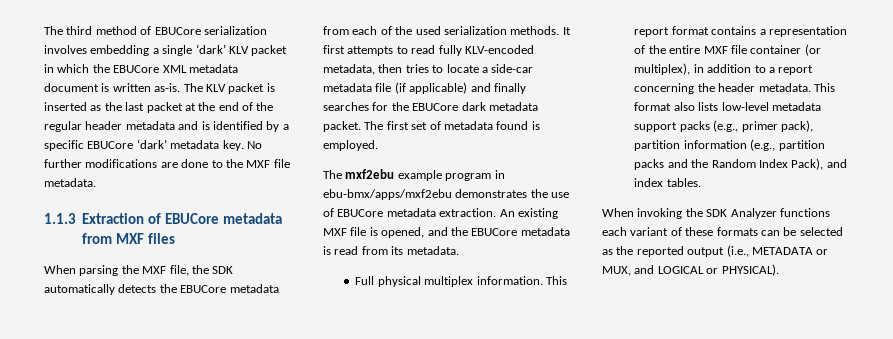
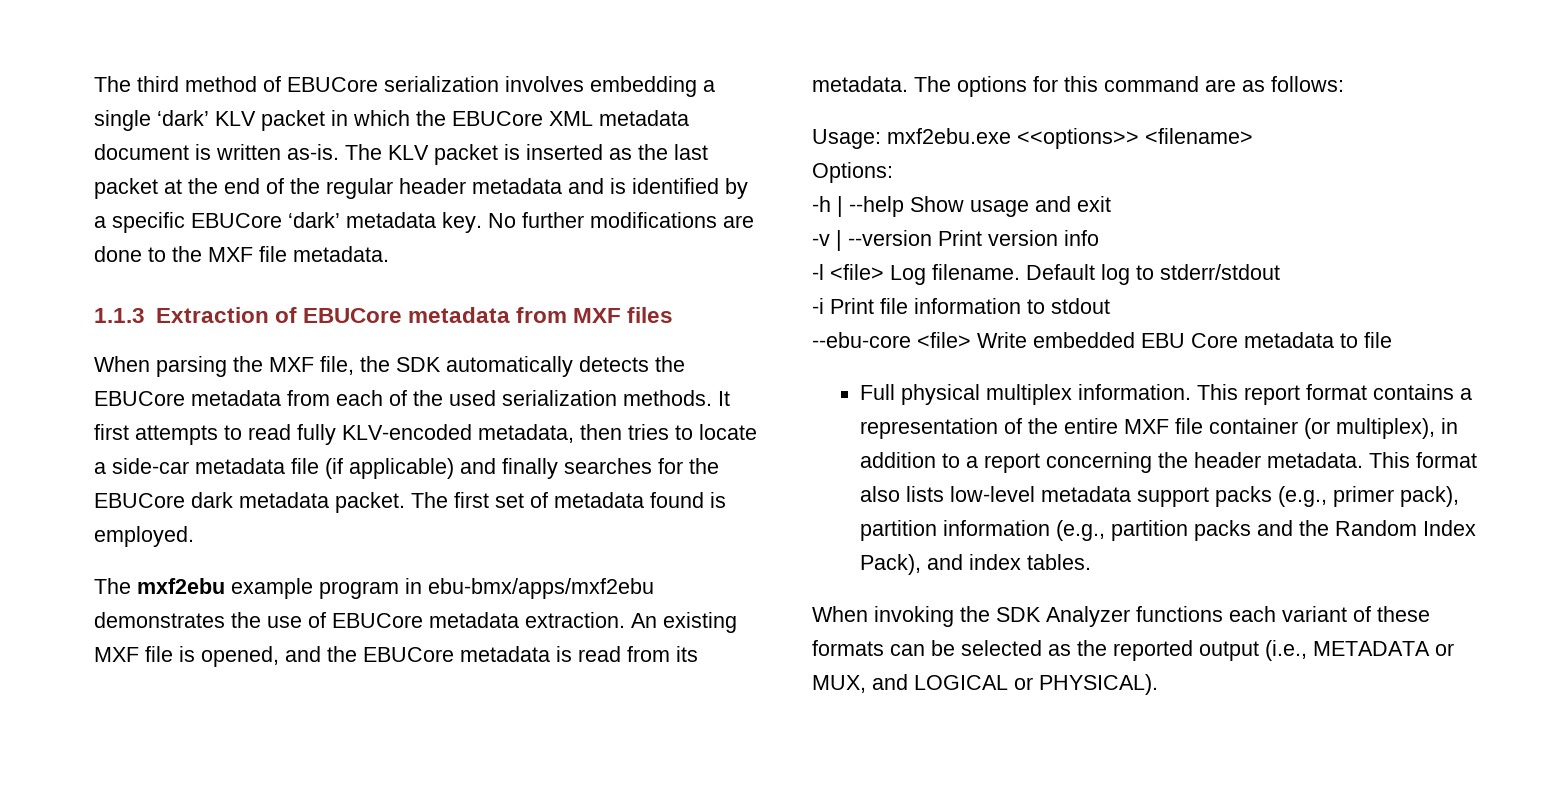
(459, 250) none -> [914,76,1344,97] [812,128,1253,149] [812,162,893,183] [812,196,1111,217] [812,230,1099,251] [812,264,1280,285] [812,298,1110,314] [812,332,1392,348] The options for this command are as follows: // Usage: mxf2ebu.exe <<options>> <filename> // Options: // -h | --help Show usage and exit // -v | --version Print version info // -l <file> Log filename. Default log to stderr/stdout // -i Print file information to stdout // --ebu-core <file> Write embedded EBU Core metadata to file

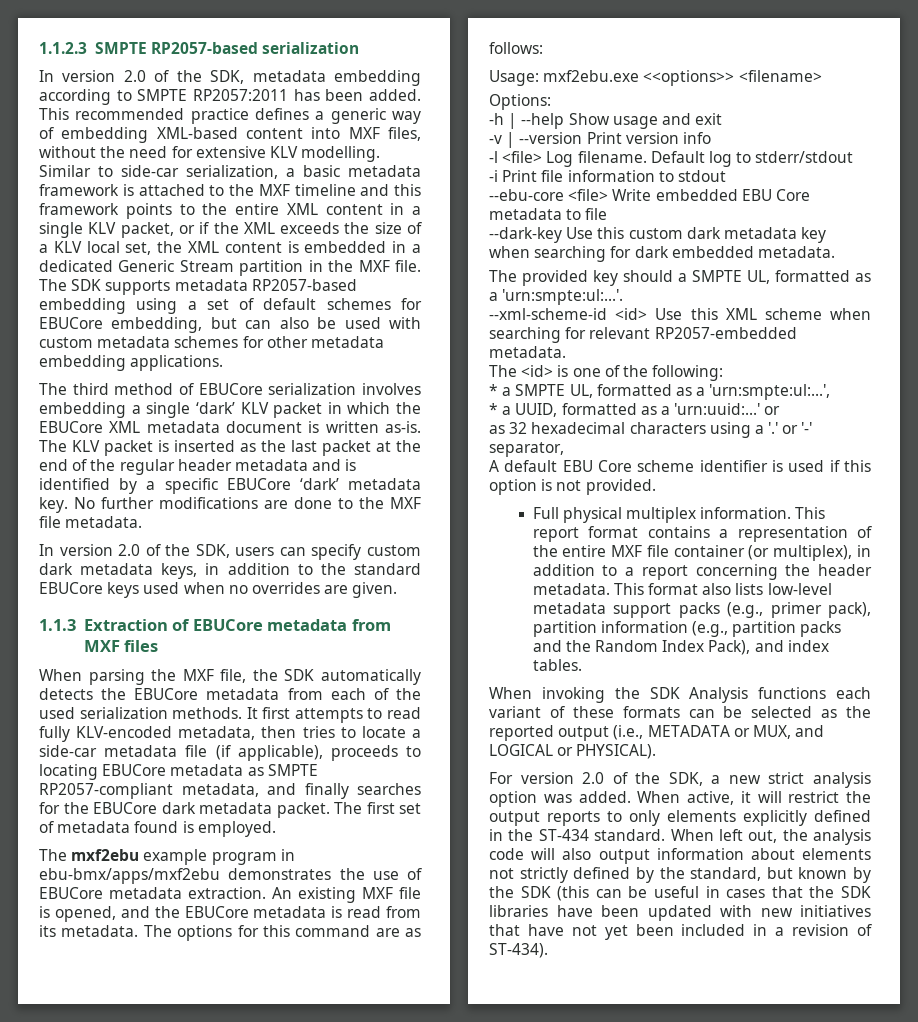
(94, 84) none -> [39,42,360,54] [39,70,421,86] [39,89,421,105] [39,108,421,124] [39,127,421,143] [39,146,381,162] [39,165,421,179] [39,184,421,196] [39,203,421,219] [39,222,423,238] [39,241,422,255] [39,260,422,276] [39,279,357,295] [39,298,422,314] [39,317,421,333] [39,336,384,348] [39,355,224,371] 1.1.2.3 SMPTE RP2057-based serialization // In version 2.0 of the SDK, metadata embedding according to SMPTE RP2057:2011 has been added. This recommended practice defines a generic way of embedding XML-based content into MXF files, without the need for extensive KLV modelling. Similar to side-car serialization, a basic metadata framework is attached to the MXF timeline and this framework points to the entire XML content in a single KLV packet, or if the XML exceeds the size of a KLV local set, the XML content is embedded in a dedicated Generic Stream partition in the MXF file. The SDK supports metadata RP2057-based embedding using a set of default schemes for EBUCore embedding, but can also be used with custom metadata schemes for other metadata embedding applications. //
(389, 254) none -> [39,544,421,560] [39,563,422,579] [39,582,398,598] // In version 2.0 of the SDK, users can specify custom dark metadata keys, in addition to the standard EBUCore keys used when no overrides are given.
[349,458,454,479] applicable) -> [237,745,421,761] [39,764,318,780] [39,783,259,799] applicable), proceeds to locating EBUCore metadata as SMPTE RP2057-compliant metadata,
(1392, 340) none -> [489,227,827,243] [489,246,835,262] [489,270,871,286] [489,289,624,305] [489,308,871,320] [489,327,797,343] [489,346,566,358] [489,365,724,381] [489,384,831,400] [489,403,781,417] [489,422,813,438] [489,442,564,457] [489,460,871,472] [489,479,656,495] // --dark-key Use this custom dark metadata key when searching for dark embedded metadata. // The provided key should a SMPTE UL, formatted as a 'urn:smpte:ul:...'. // --xml-scheme-id <id> Use this XML scheme when searching for relevant RP2057-embedded metadata. // The <id> is one of the following: // * a SMPTE UL, formatted as a 'urn:smpte:ul:...', // * a UUID, formatted as a 'urn:uuid:...' or // as 32 hexadecimal characters using a '.' or '-' separator, // A default EBU Core scheme identifier is used if this option is not provided.
[1046,606,1130,627] Analyzer -> [689,687,749,703] Analysis
(1158, 684) none -> [489,772,871,788] [489,791,871,807] [489,810,871,826] [489,829,871,845] [489,848,871,864] [489,867,871,883] [489,886,871,901] [489,905,871,921] [489,924,873,940] [489,943,548,958] // For version 2.0 of the SDK, a new strict analysis option was added. When active, it will restrict the output reports to only elements explicitly defined in the ST-434 standard. When left out, the analysis code will also output information about elements not strictly defined by the standard, but known by the SDK (this can be useful in cases that the SDK libraries have been updated with new initiatives that have not yet been included in a revision of ST-434).

